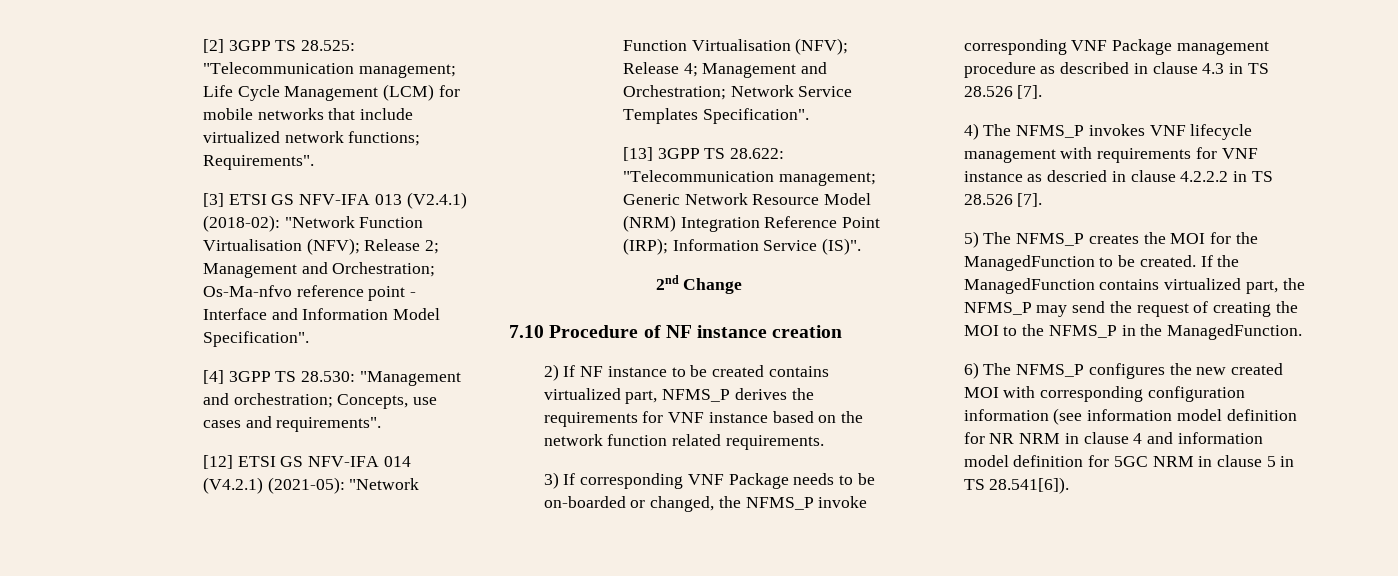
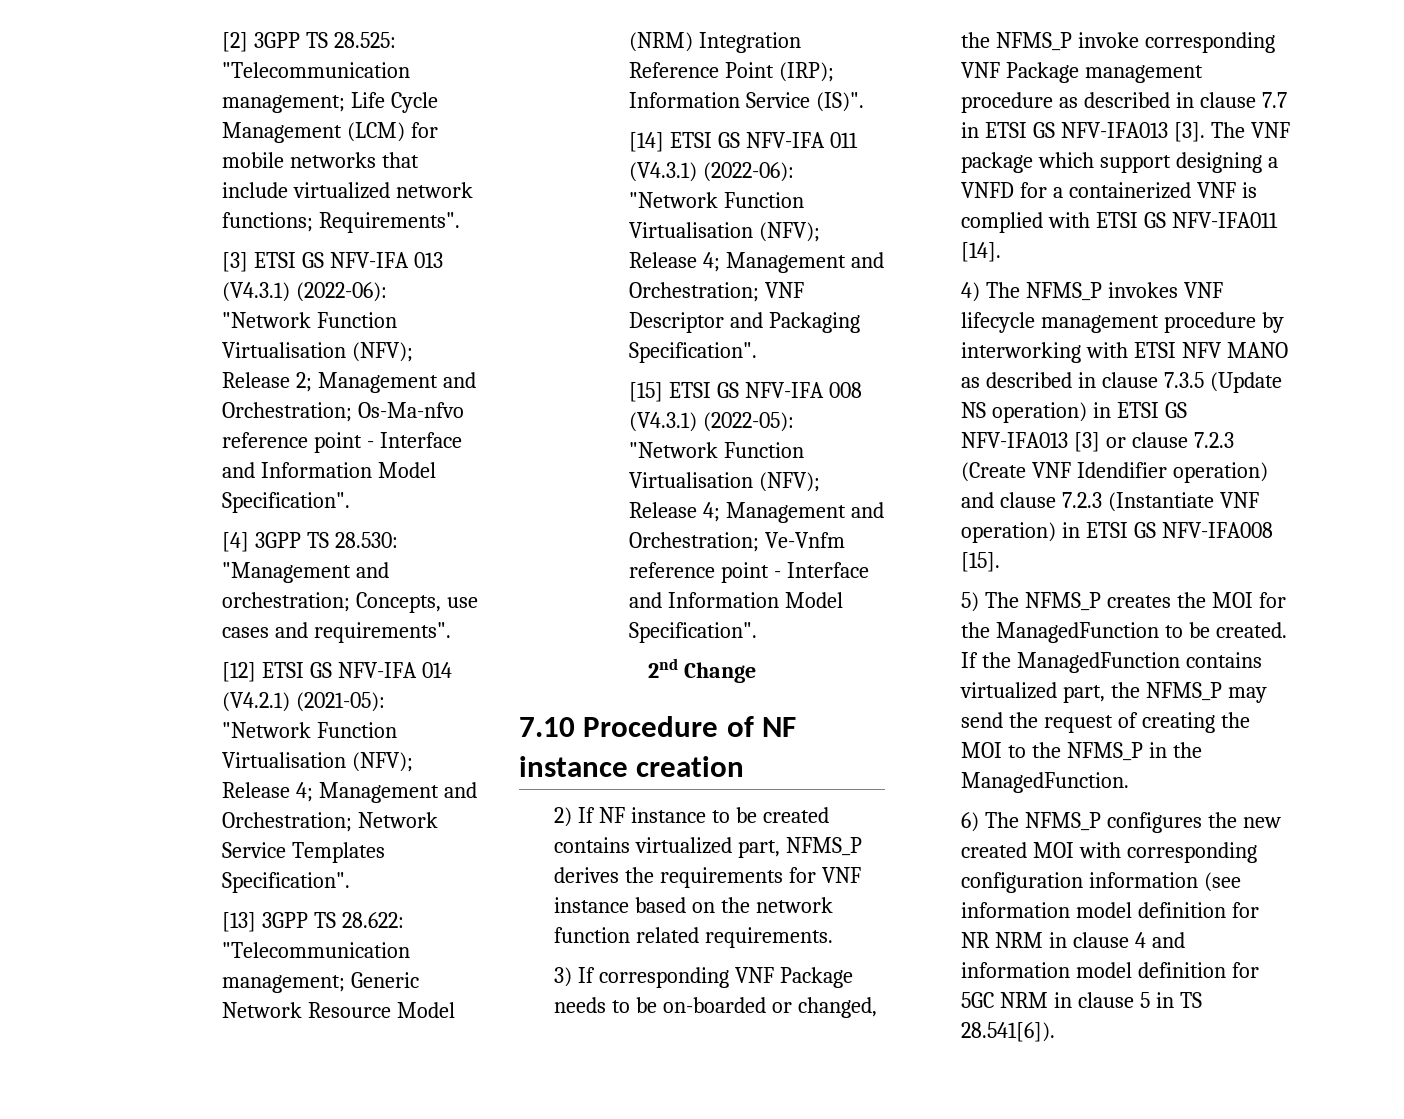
[406,192,467,209] [203,215,280,232] (V2.4.1) (2018-02): -> [221,282,387,302] (V4.3.1) (2022-06):
(862, 246) none -> [628,132,858,152] [628,162,794,182] [628,192,804,208] [628,222,820,242] [628,252,884,273] [628,282,804,302] [628,312,860,333] [628,342,757,363] [628,382,862,402] [628,412,794,432] [628,442,804,458] [628,472,820,492] [628,502,884,523] [628,532,845,552] [628,562,869,583] [628,592,843,608] [628,622,757,643] // [14] ETSI GS NFV-IFA 011 (V4.3.1) (2022-06): "Network Function Virtualisation (NFV); Release 4; Management and Orchestration; VNF Descriptor and Packaging Specification". // [15] ETSI GS NFV-IFA 008 (V4.3.1) (2022-05): "Network Function Virtualisation (NFV); Release 4; Management and Orchestration; Ve-Vnfm reference point - Interface and Information Model Specification".
[1202,63,1269,74] [963,85,1043,99] 4.3 in TS 28.526 [7]. -> [1261,92,1287,108] [961,122,1290,142] [961,152,1278,173] [961,182,1257,199] [961,212,1278,233] [961,242,1002,262] 7.7 in ETSI GS NFV-IFA013 [3]. The VNF package which support designing a VNFD for a containerized VNF is complied with ETSI GS NFV-IFA011 [14].
[1060,147,1258,163] [963,170,1273,182] [963,193,1043,207] with requirements for VNF instance as descried in clause 4.2.2.2 in TS 28.526 [7]. -> [1163,312,1284,333] [961,342,1288,363] [961,372,1282,393] [961,402,1187,423] [961,432,1234,452] [961,462,1268,483] [961,492,1259,512] [961,522,1273,543] [961,552,1001,572] procedure by interworking with ETSI NFV MANO as described in clause 7.3.5 (Update NS operation) in ETSI GS NFV-IFA013 [3] or clause 7.2.3 (Create VNF Idendifier operation) and clause 7.2.3 (Instantiate VNF operation) in ETSI GS NFV-IFA008 [15].

